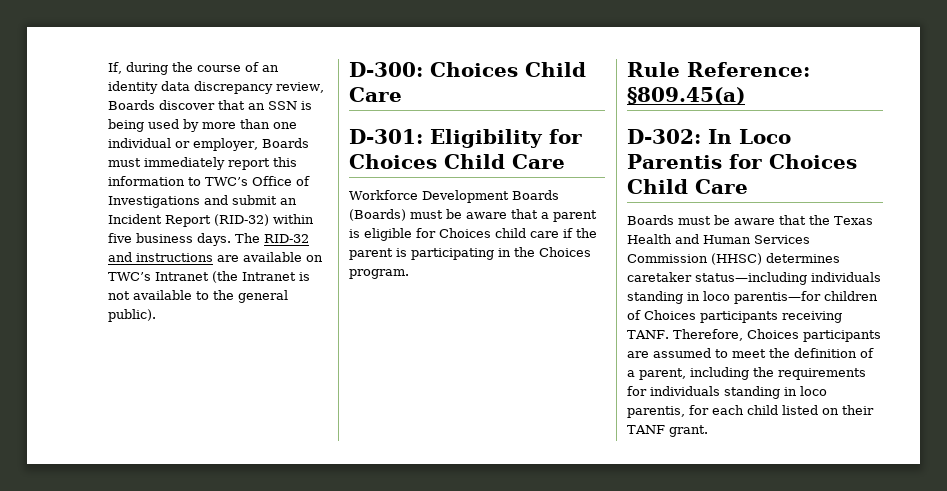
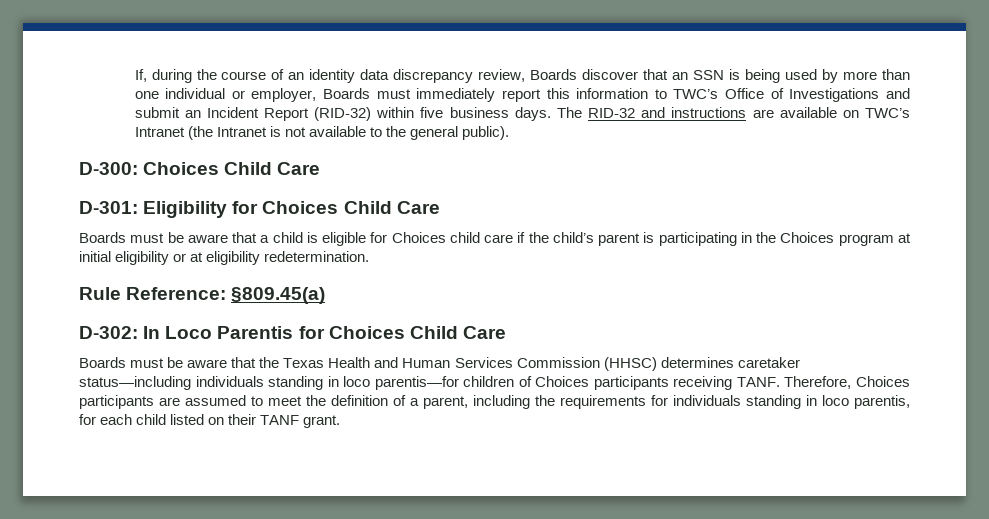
[349,190,559,203] [349,209,406,221] Workforce Development Boards (Boards) -> [79,232,126,243] Boards
[553,210,597,222] parent -> [272,232,303,243] child
(597, 233) none -> [552,232,594,243] child’s
[349,269,409,279] program. -> [838,233,911,246] [79,251,370,265] program at initial eligibility or at eligibility redetermination.

